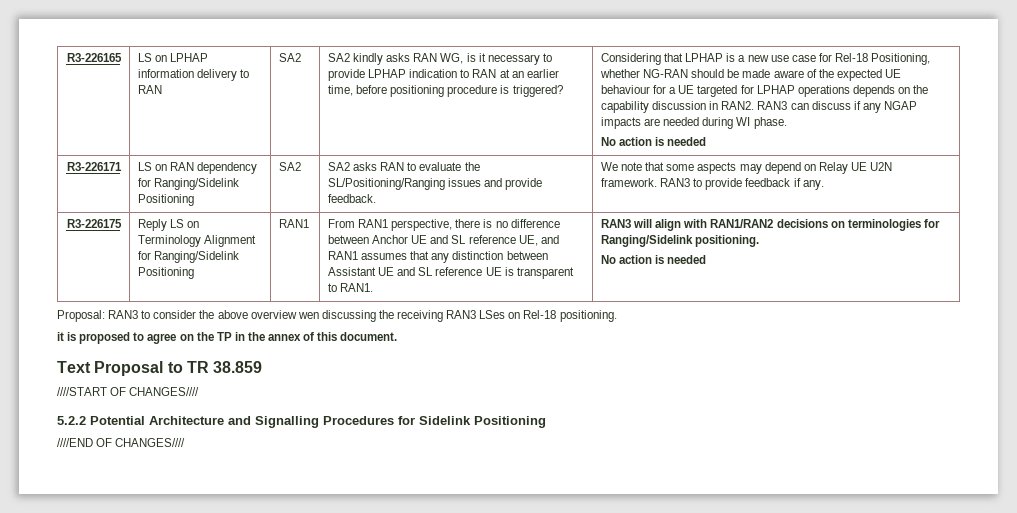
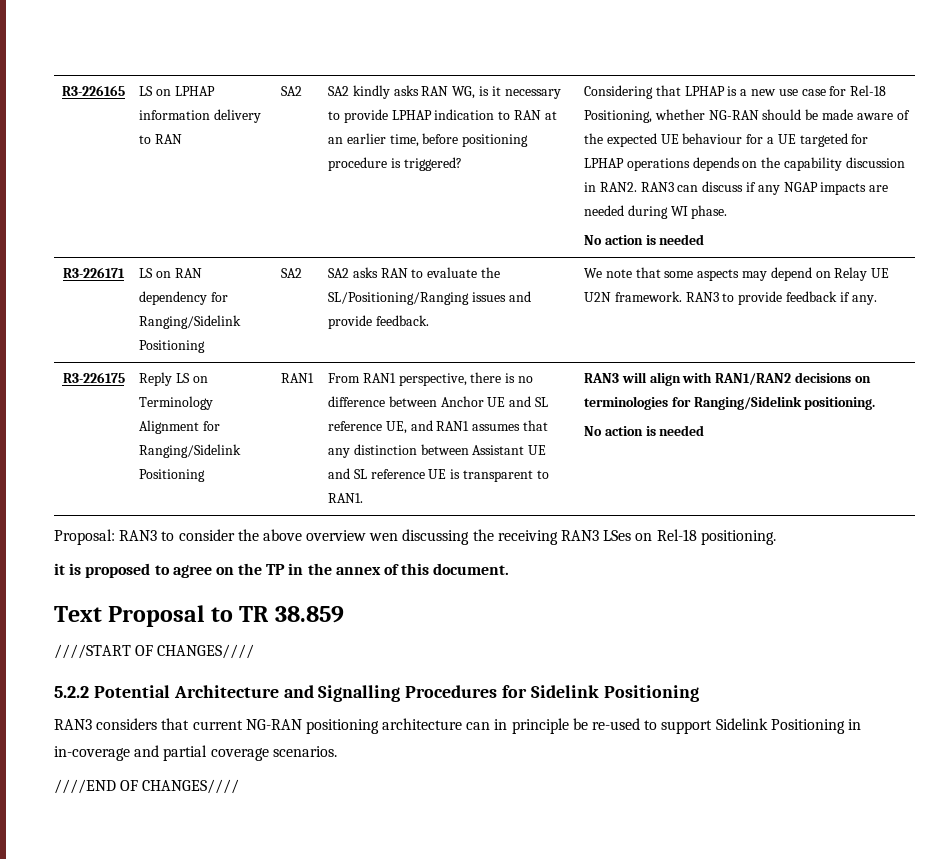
(546, 422) none -> [54,718,861,734] [54,745,337,761] // RAN3 considers that current NG-RAN positioning architecture can in principle be re-used to support Sidelink Positioning in in-coverage and partial coverage scenarios.

